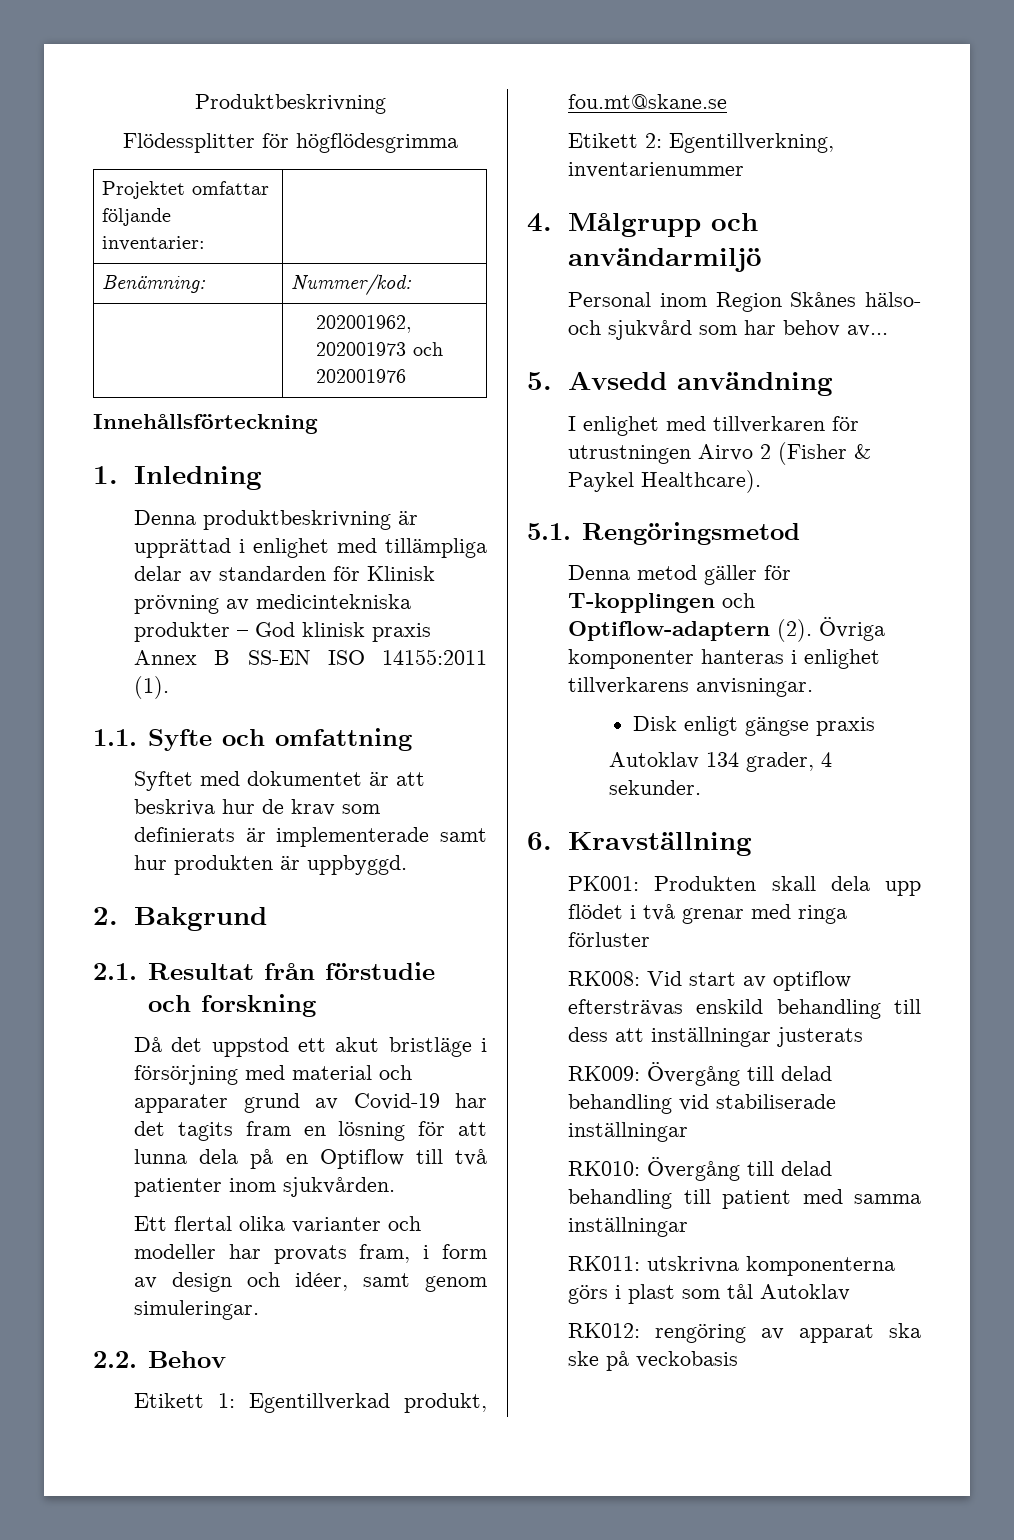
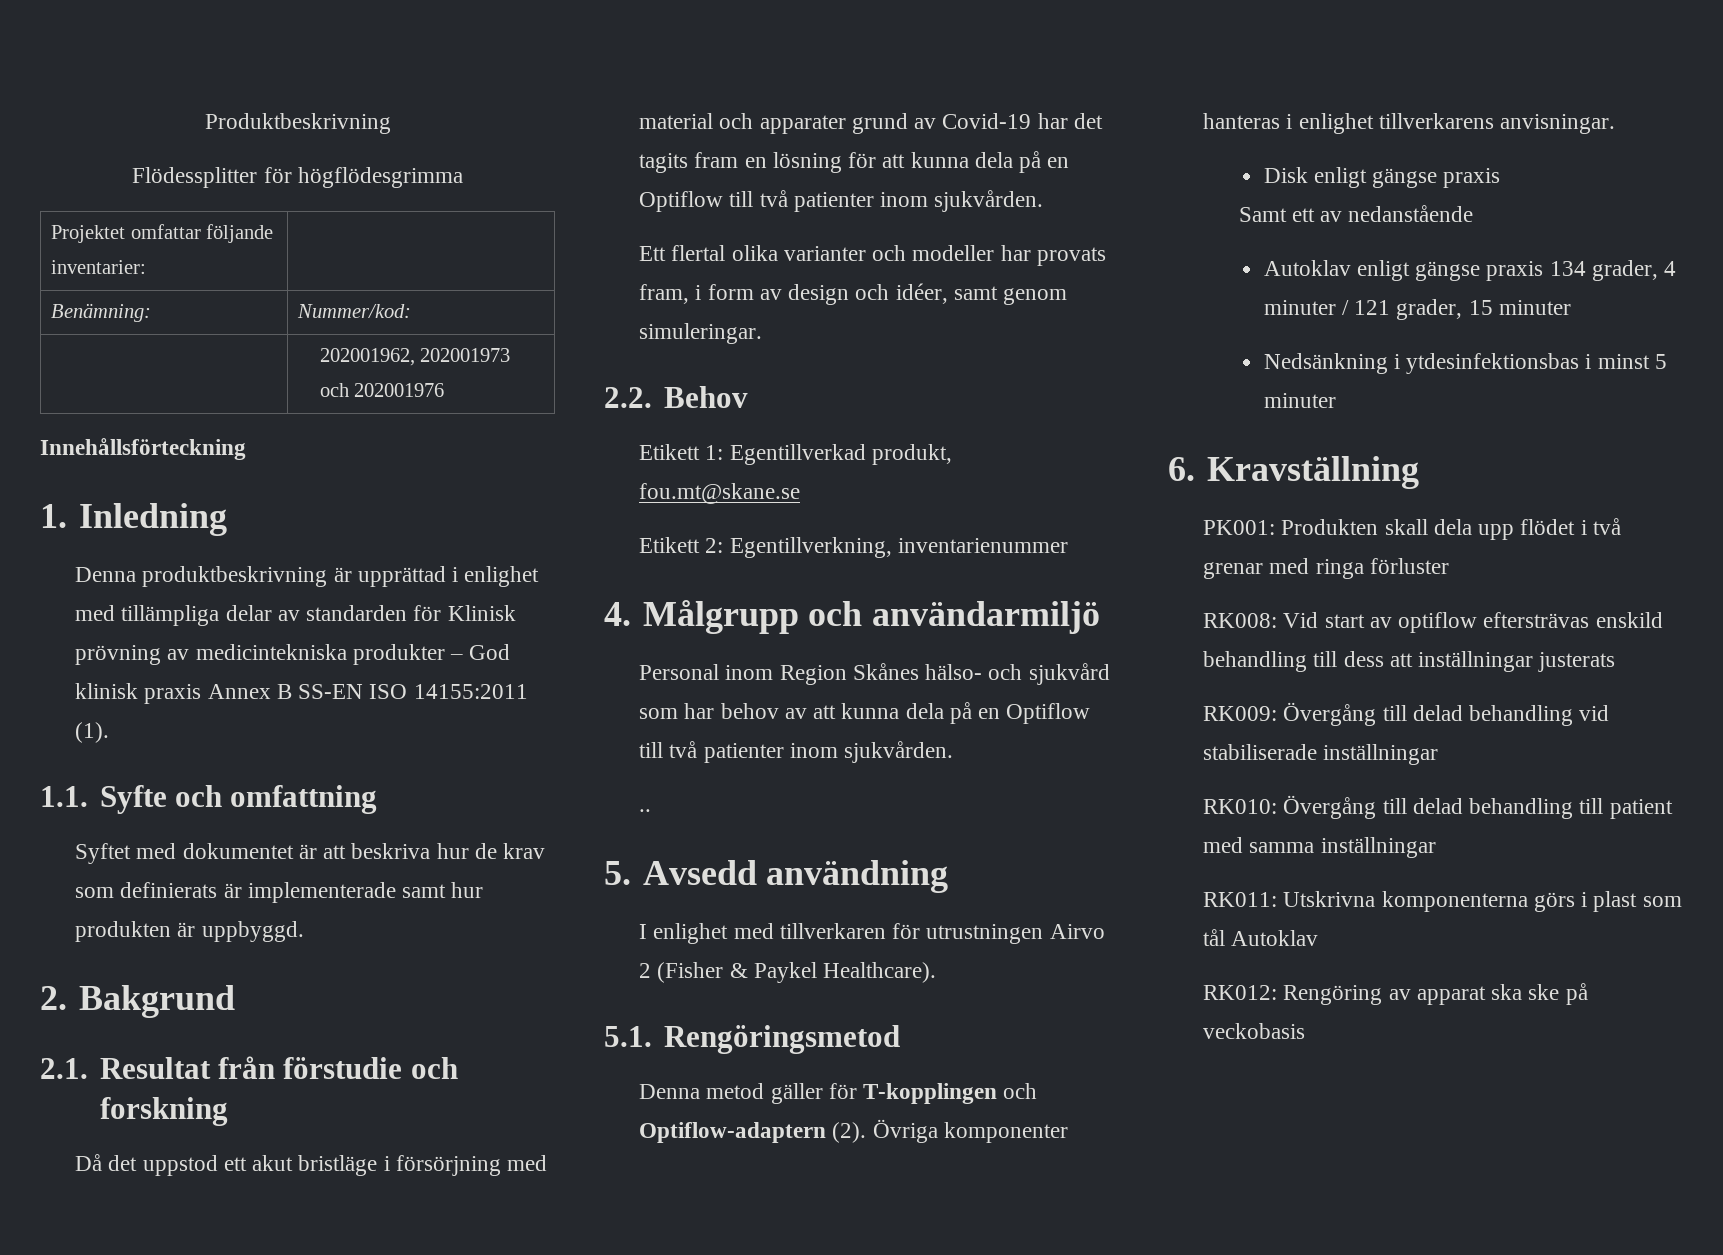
[134,1149,188,1164] lunna -> [910,152,969,168] kunna
[847,325,889,337] av... -> [784,702,1091,724] [639,741,954,763] [639,809,652,812] av att kunna dela på en Optiflow till två patienter inom sjukvården. // ..
[609,752,833,772] [609,780,702,795] Autoklav 134 grader, 4 sekunder. -> [1238,205,1474,222] [1263,260,1677,281] [1263,299,1571,320] [1263,353,1667,374] [1263,393,1336,408] Samt ett av nedanstående // Autoklav enligt gängse praxis 134 grader, 4 minuter / 121 grader, 15 minuter // Nedsänkning i ytdesinfektionsbas i minst 5 minuter
[647,1256,740,1273] utskrivna -> [1283,891,1376,907] Utskrivna
[655,1324,747,1343] rengöring -> [1283,985,1383,1005] Rengöring

